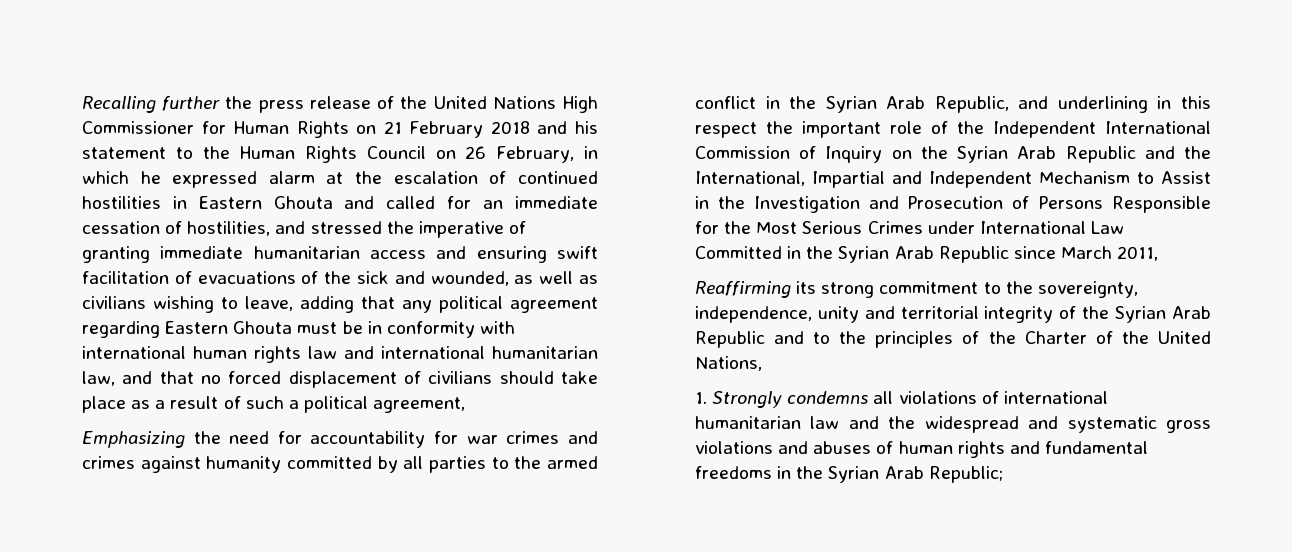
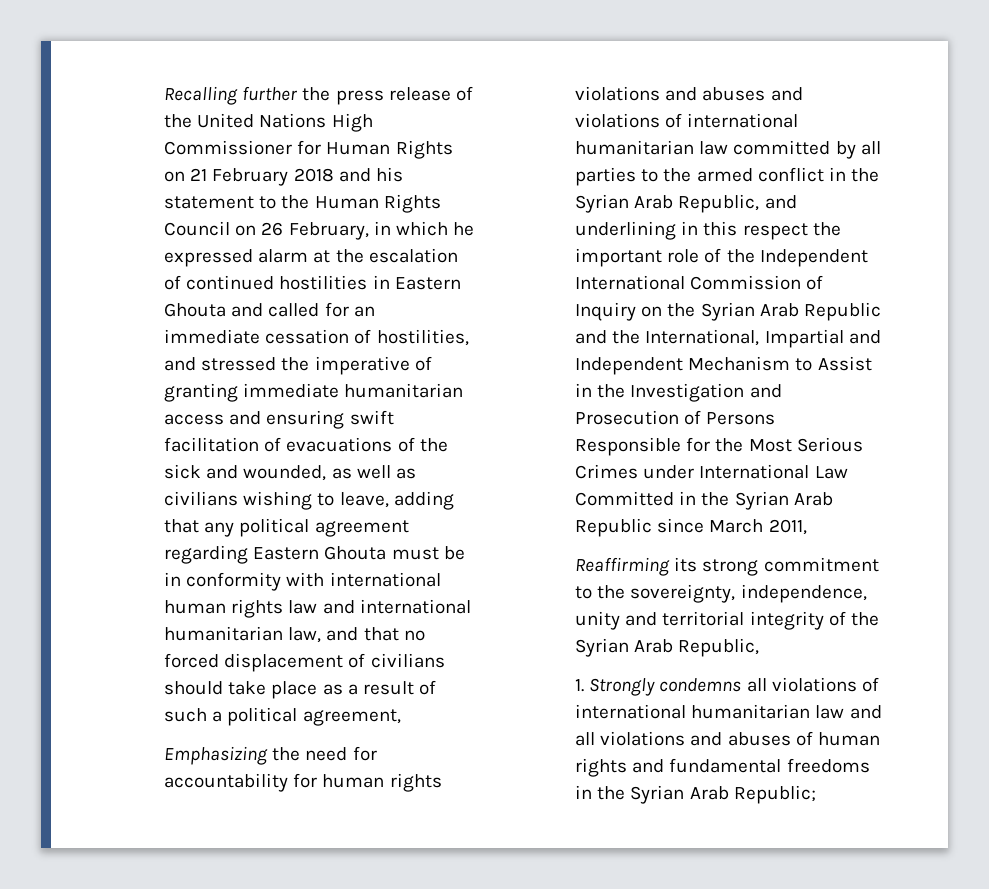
[466,431,599,444] [81,456,282,473] war crimes and crimes against humanity -> [322,773,442,792] [575,86,803,101] [575,113,799,128] [575,140,729,155] human rights violations and abuses and violations of international humanitarian law
[694,331,1211,348] [694,356,762,371] Republic and to the principles of the Charter of the United Nations, -> [678,638,760,657] Republic,
[888,416,1211,433] the widespread and systematic gross -> [575,732,596,746] all

